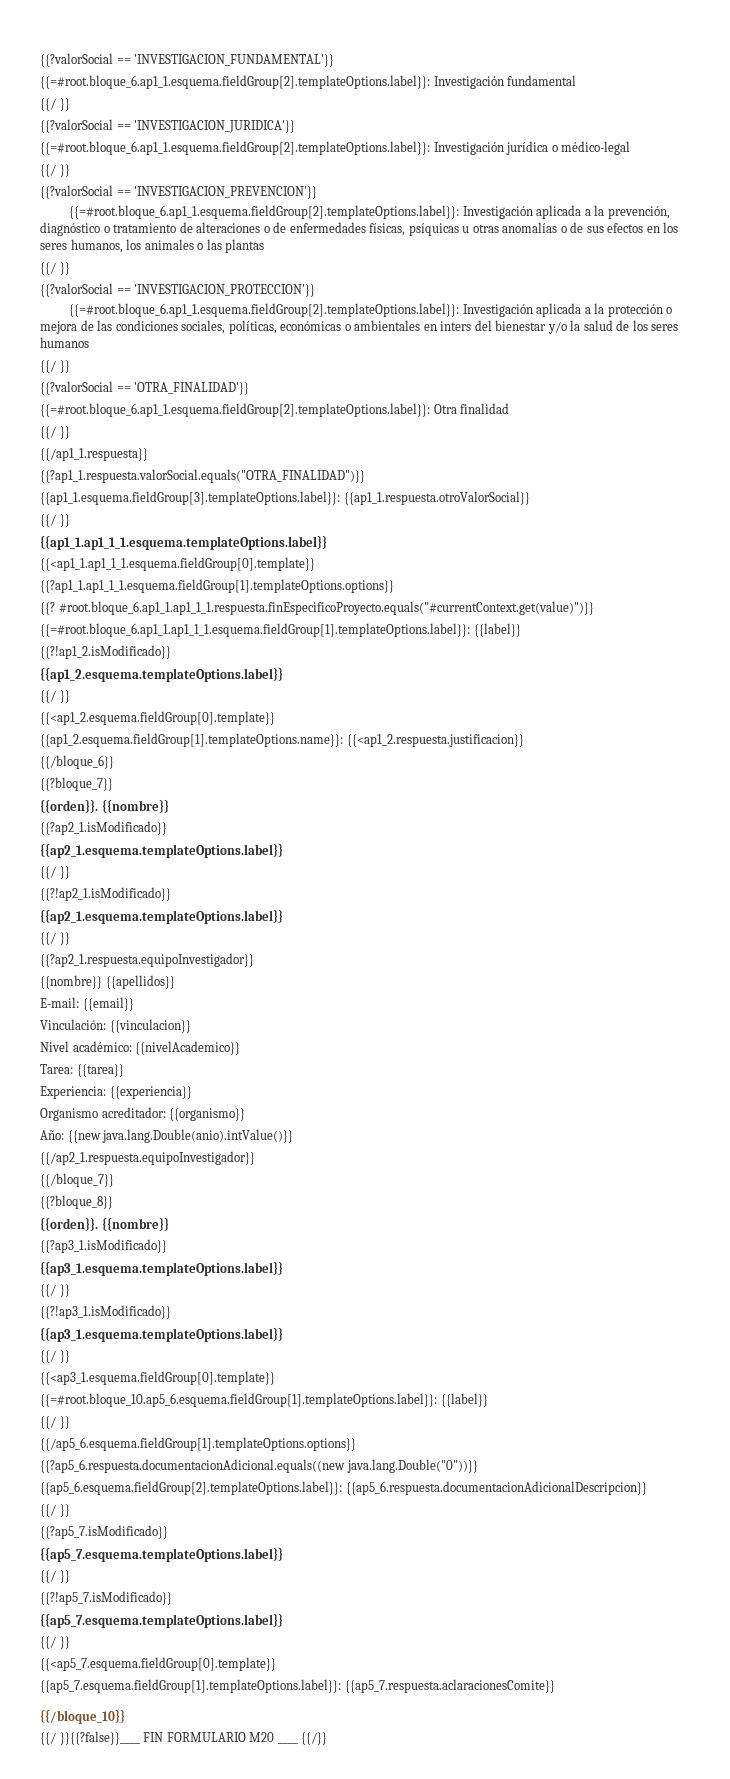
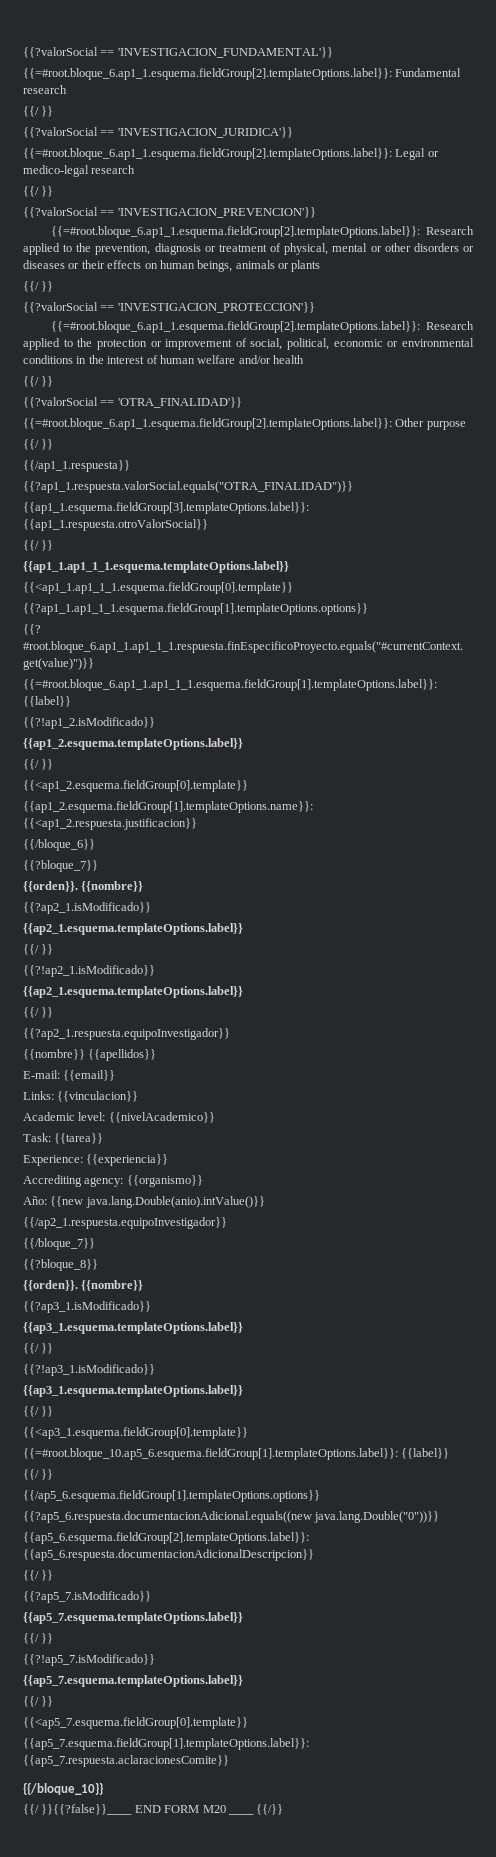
[433,75,577,89] Investigación fundamental -> [395,68,462,77] [23,85,67,94] Fundamental research
[433,141,631,155] Investigación jurídica o médico-legal -> [395,148,439,160] [23,165,136,177] Legal or medico-legal research
[462,205,670,219] [40,222,679,236] [40,239,265,253] Investigación aplicada a la prevención, diagnóstico o tratamiento de alteraciones o de enfermedades físicas, psíquicas u otras anomalías o de sus efectos en los seres humanos, los animales o las plantas -> [426,226,474,235] [23,243,474,255] [23,260,321,272] Research applied to the prevention, diagnosis or treatment of physical, mental or other disorders or diseases or their effects on human beings, animals or plants
[462,303,673,317] [40,320,679,334] [40,337,89,348] Investigación aplicada a la protección o mejora de las condiciones sociales, políticas, económicas o ambientales en inters del bienestar y/o la salud de los seres humanos -> [426,321,474,330] [23,338,474,350] [23,355,304,364] Research applied to the protection or improvement of social, political, economic or environmental conditions in the interest of human welfare and/or health
[433,403,510,414] Otra finalidad -> [395,418,466,430] Other purpose
[40,1019,106,1030] Vinculación: -> [23,1091,54,1100] Links:
[40,1041,132,1052] Nivel académico: -> [23,1112,106,1121] Academic level:
[40,1064,73,1074] Tarea: -> [23,1133,51,1142] Task:
[40,1086,106,1099] Experiencia: -> [23,1155,83,1166] Experience:
[40,1107,166,1121] Organismo acreditador: -> [23,1175,124,1187] Accrediting agency:
[143,1732,246,1742] FIN FORMULARIO -> [134,1805,200,1813] END FORM

